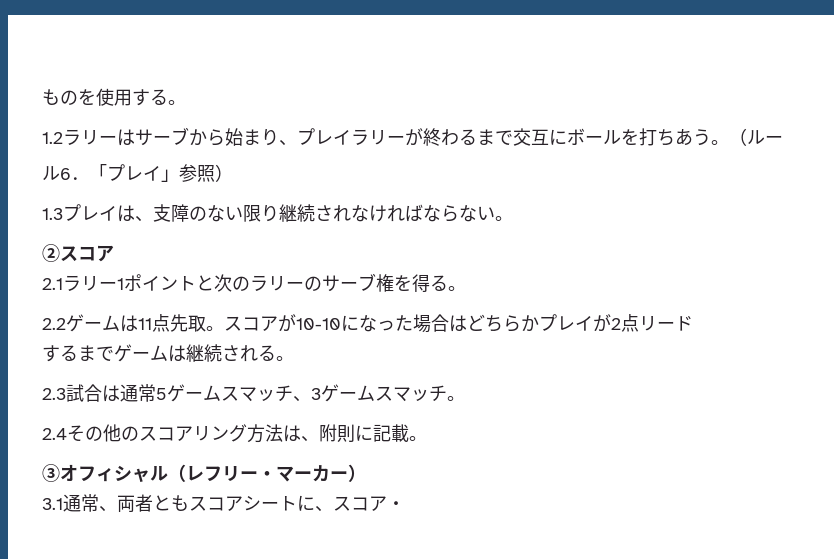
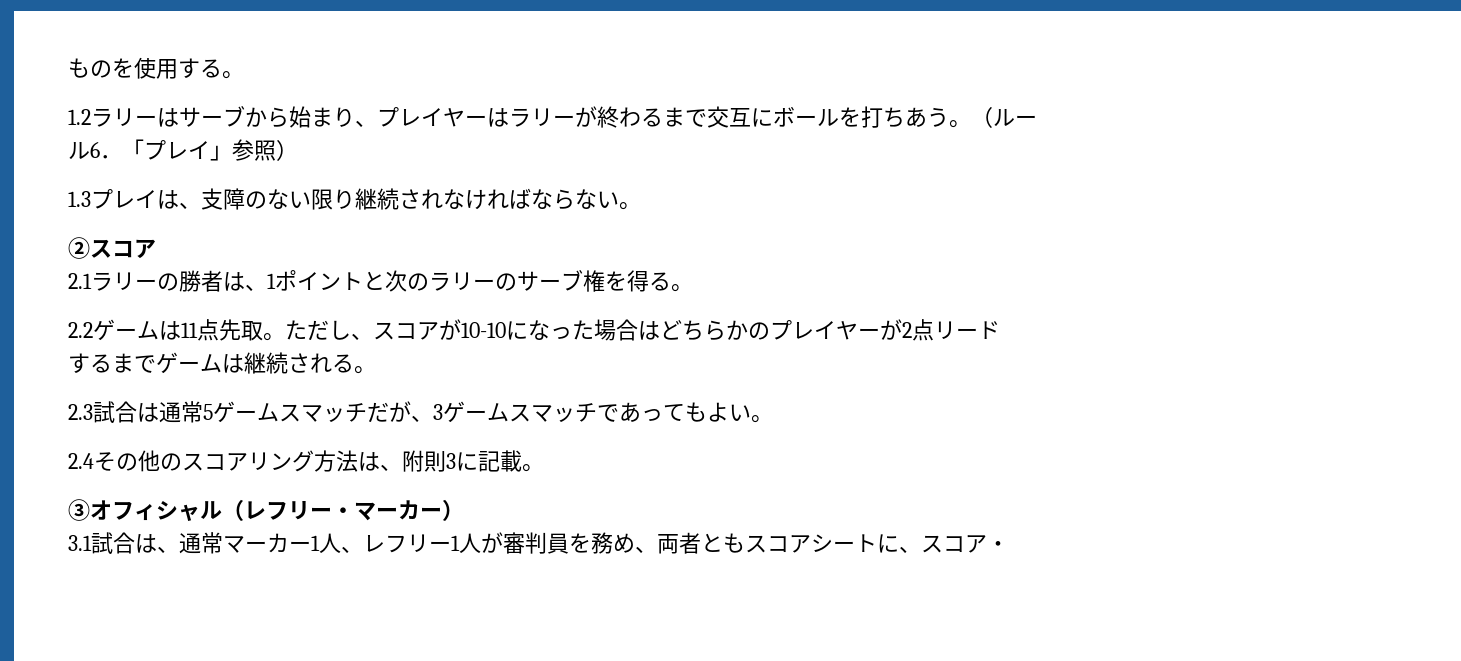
(351, 137) none -> [443,108,509,127] ヤーは
(117, 285) none -> [157,270,267,292] の勝者は、
(224, 328) none -> [285,320,373,341] ただし、
[539,314,593,331] プレイ -> [748,320,880,340] のプレイヤー
(293, 393) none -> [367,401,411,423] だが
(447, 393) none -> [597,402,751,422] であってもよい
(355, 433) none -> [446,453,456,469] 3
[63,494,99,512] 通常 -> [91,532,635,555] 試合は、通常マーカー1人、レフリー1人が審判員を務め

